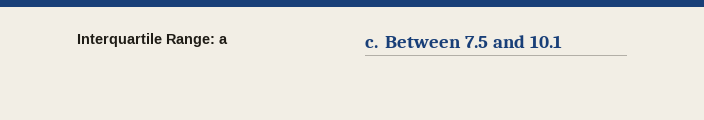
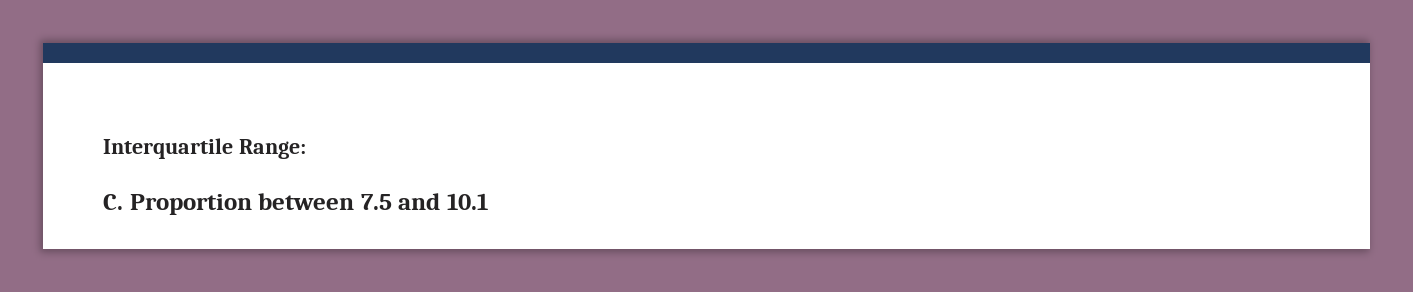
[219,36,228,44] [365,36,462,48] a // c. Between -> [103,193,355,215] // C. Proportion between

